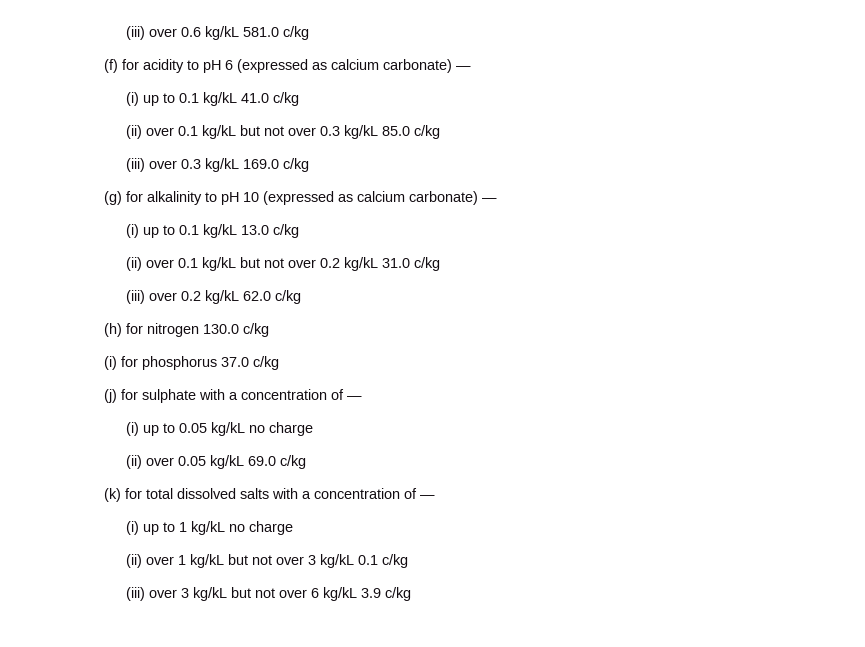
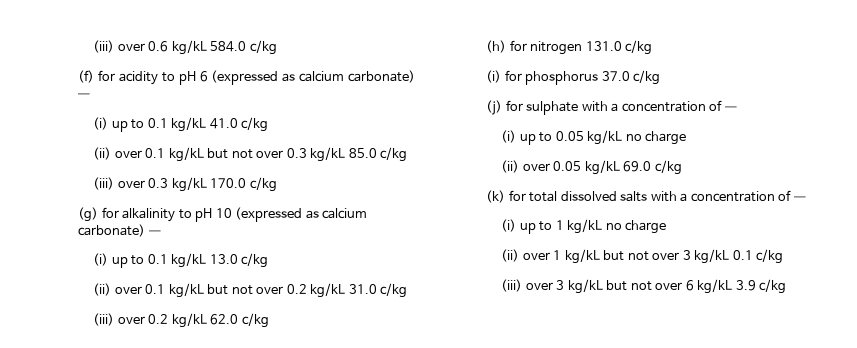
[243,27,280,37] 581.0 -> [210,41,247,52] 584.0
[243,159,280,169] 169.0 -> [210,178,247,188] 170.0
[203,324,240,334] 130.0 -> [585,41,622,51] 131.0

